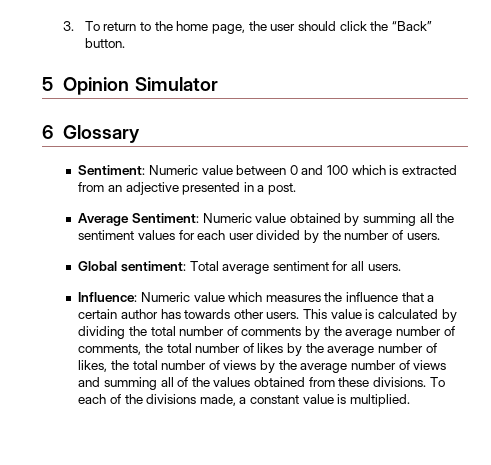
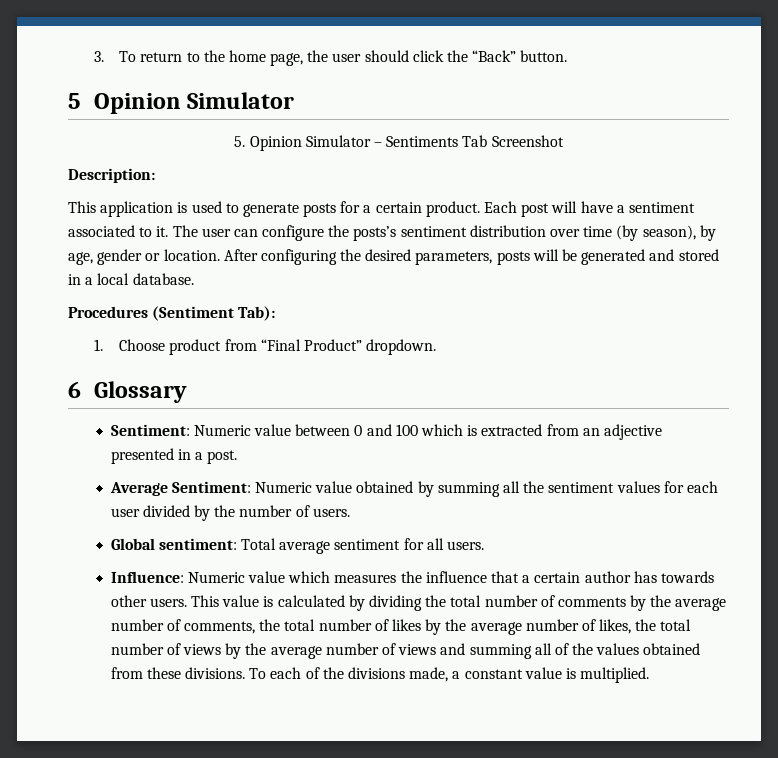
(218, 84) none -> [234,135,564,151] [68,168,155,183] [68,201,695,217] [68,225,716,241] [68,249,719,265] [68,273,194,285] [68,306,276,321] [93,339,437,355] // 5. Opinion Simulator – Sentiments Tab Screenshot // Description: // This application is used to generate posts for a certain product. Each post will have a sentiment associated to it. The user can configure the posts’s sentiment distribution over time (by season), by age, gender or location. After configuring the desired parameters, posts will be generated and stored in a local database. // Procedures (Sentiment Tab): // 1. Choose product from “Final Product” dropdown.

